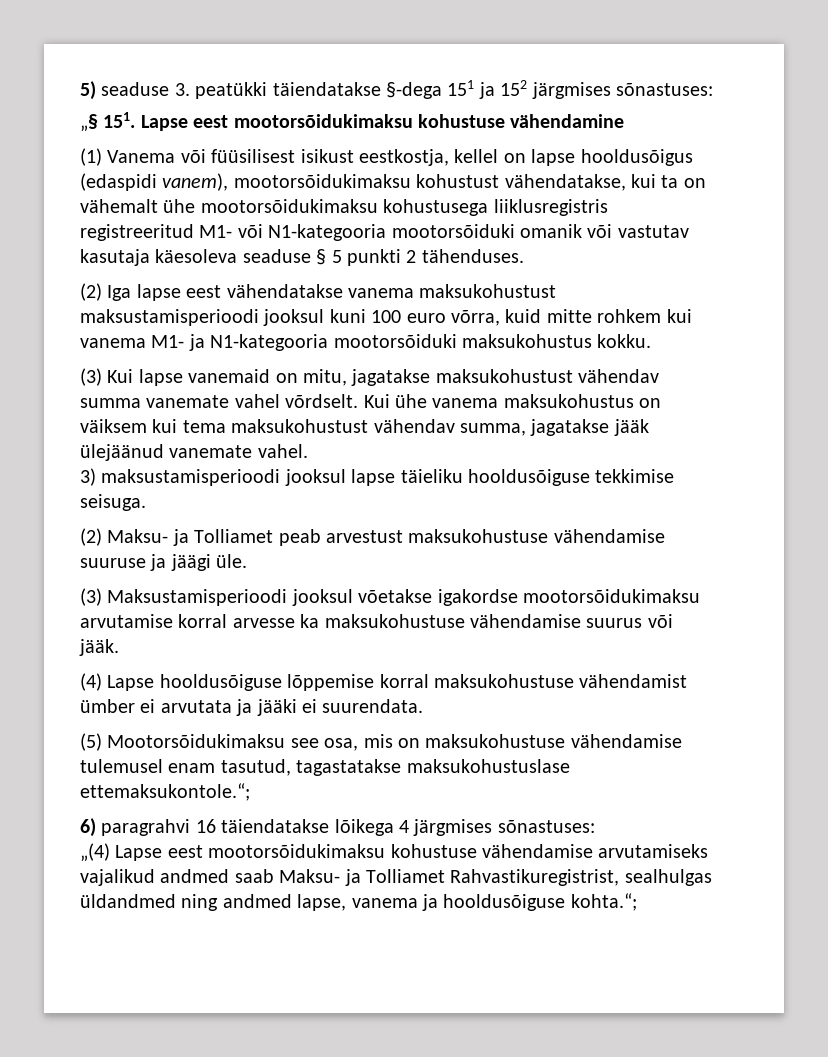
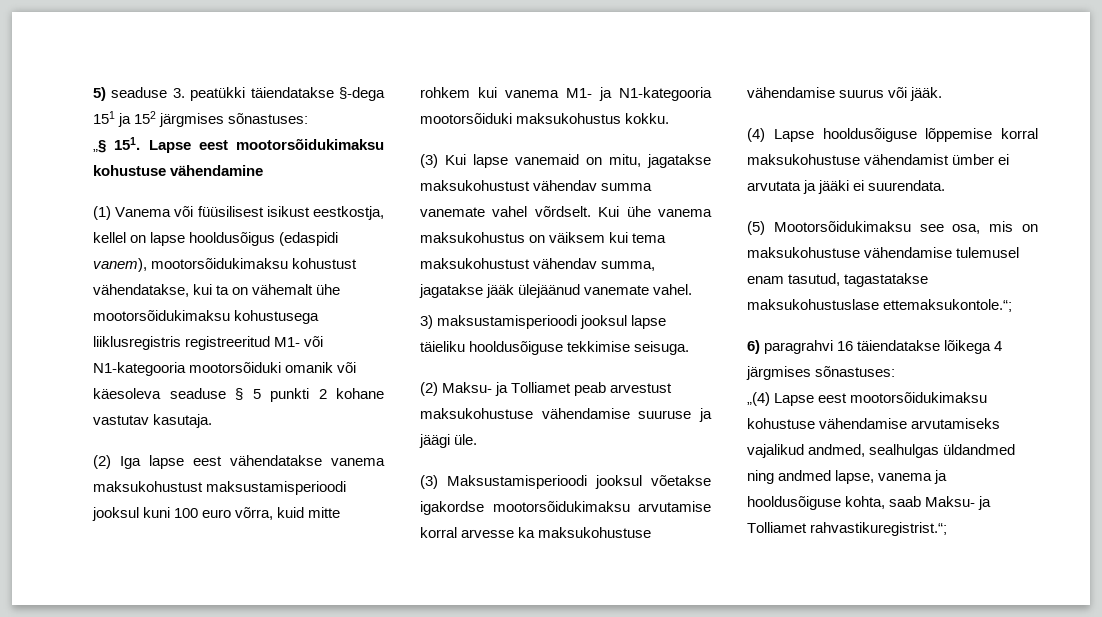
[617,225,689,238] [80,249,150,266] vastutav kasutaja -> (357, 367) none
[421,249,524,263] tähenduses. -> [336,388,384,399] [93,414,213,428] kohane vastutav kasutaja.
[160,869,620,886] andmed saab Maksu- ja Tolliamet Rahvastikuregistrist, -> [808,444,866,457] andmed,
[570,893,637,911] kohta.“; -> [845,496,992,510] [747,522,948,536] kohta, saab Maksu- ja Tolliamet rahvastikuregistrist.“;

